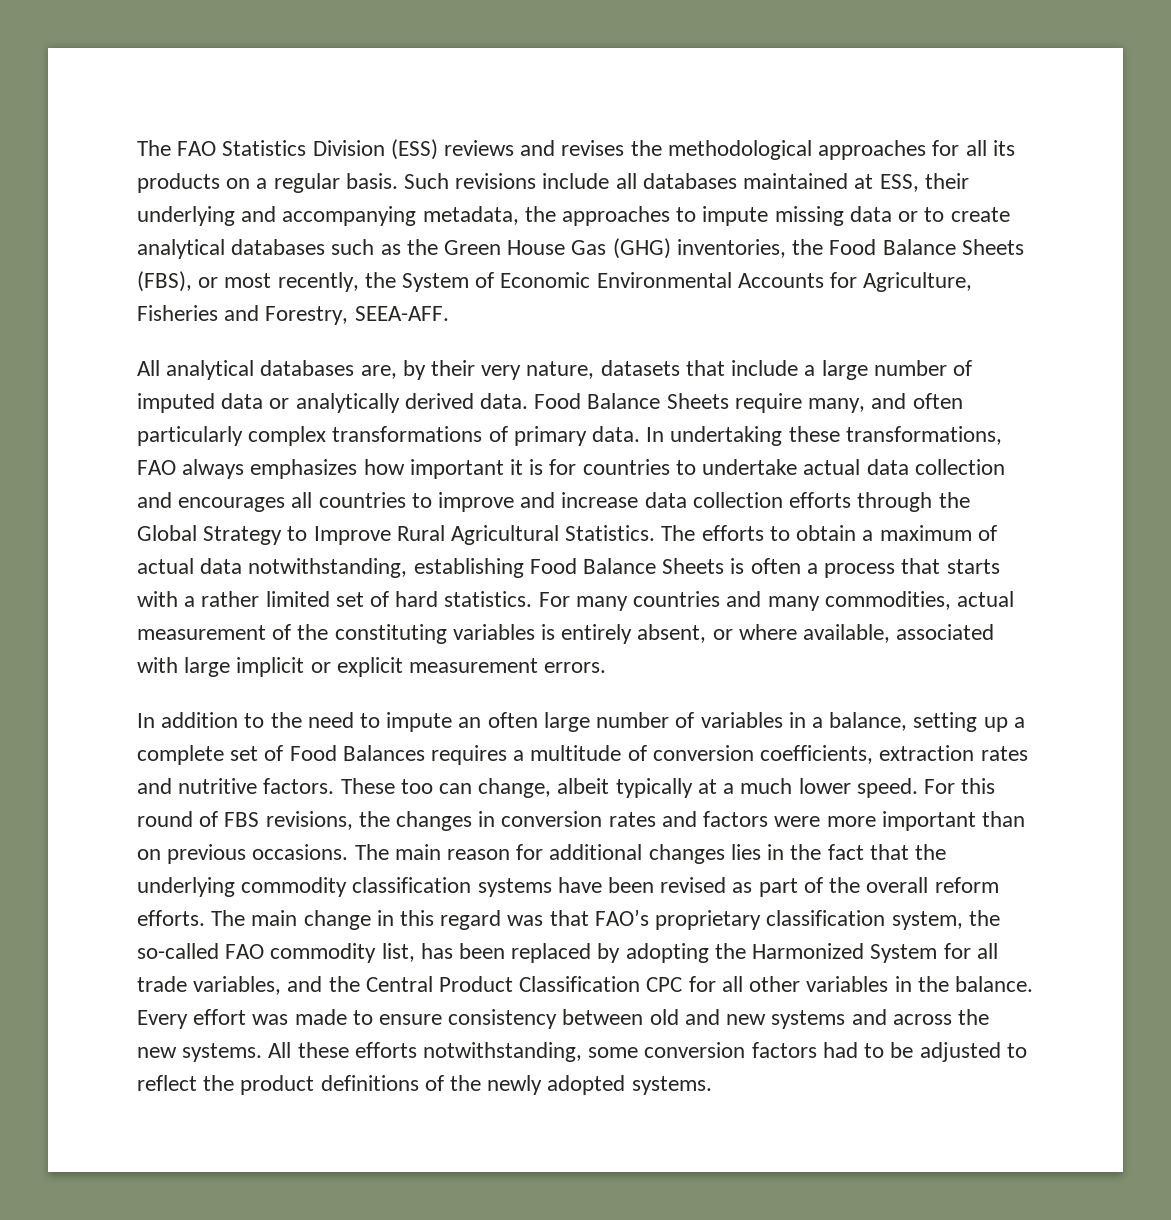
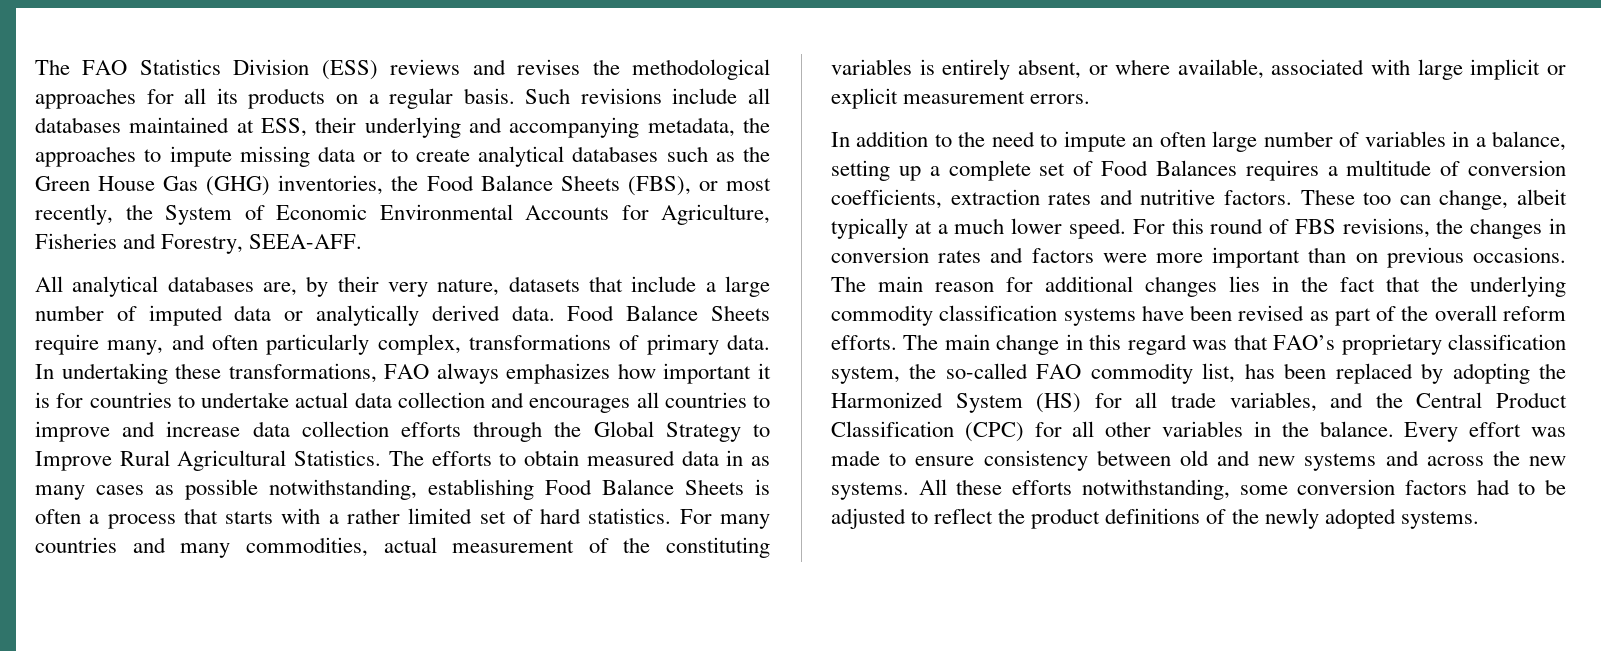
[248,426,327,446] complex -> [377,334,461,355] complex,
[862,525,997,541] [137,558,243,574] a maximum of actual data -> [586,450,771,466] [35,479,258,500] measured data in as many cases as possible
(938, 953) none -> [1036,393,1082,413] (HS)
[646,977,683,992] CPC -> [964,422,1024,442] (CPC)

